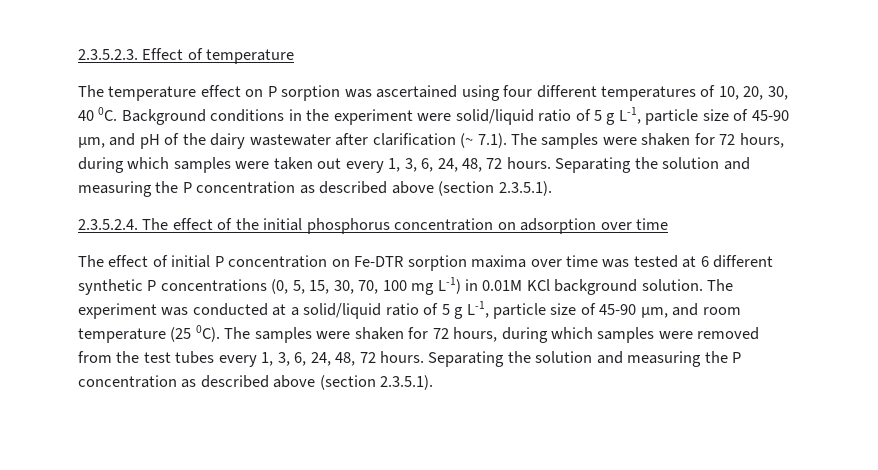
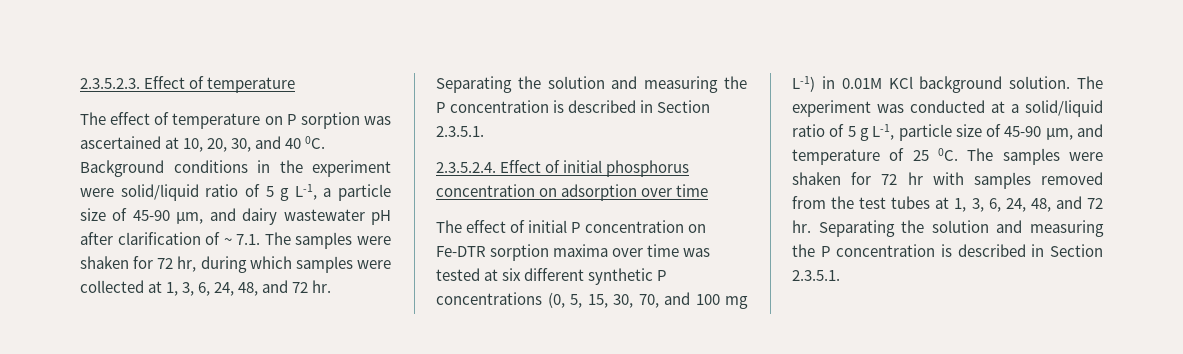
[108,85,241,101] temperature effect -> [110,112,261,129] effect of temperature
[461,85,716,101] using four different temperatures of -> [165,137,180,149] at
(788, 93) none -> [255,136,282,149] and
[645,109,789,125] [78,133,206,149] particle size of 45-90 μm, and pH of the -> [323,184,391,201] [80,208,236,224] a particle size of 45-90 μm, and
(331, 140) none -> [371,210,391,225] pH
[460,133,784,149] [78,157,750,173] [78,181,552,197] [78,218,259,230] (~ 7.1). The samples were shaken for 72 hours, during which samples were taken out every 1, 3, 6, 24, 48, 72 hours. Separating the solution and measuring the P concentration as described above (section 2.3.5.1). // 2.3.5.2.4. The effect of the -> [205,232,391,249] [80,256,392,273] [80,280,332,296] [436,76,747,93] [436,100,711,113] [436,126,484,137] [436,160,561,173] of ~ 7.1. The samples were shaken for 72 hr, during which samples were collected at 1, 3, 6, 24, 48, and 72 hr. Separating the solution and measuring the P concentration is described in Section 2.3.5.1. // 2.3.5.2.4. Effect of
[700,256,709,267] 6 -> [502,268,522,281] six
(379, 287) none -> [664,292,690,305] and
[702,307,741,315] [78,325,693,343] room temperature (25 0C). The samples were shaken for 72 hours, during which samples were -> [792,148,1103,165] [792,172,1031,189] temperature of 25 0C. The samples were shaken for 72 hr with samples
[218,351,742,367] [78,375,434,390] every 1, 3, 6, 24, 48, 72 hours. Separating the solution and measuring the P concentration as described above (section 2.3.5.1). -> [935,196,1103,212] [792,220,1104,237] [792,244,1103,257] [792,270,840,281] at 1, 3, 6, 24, 48, and 72 hr. Separating the solution and measuring the P concentration is described in Section 2.3.5.1.

